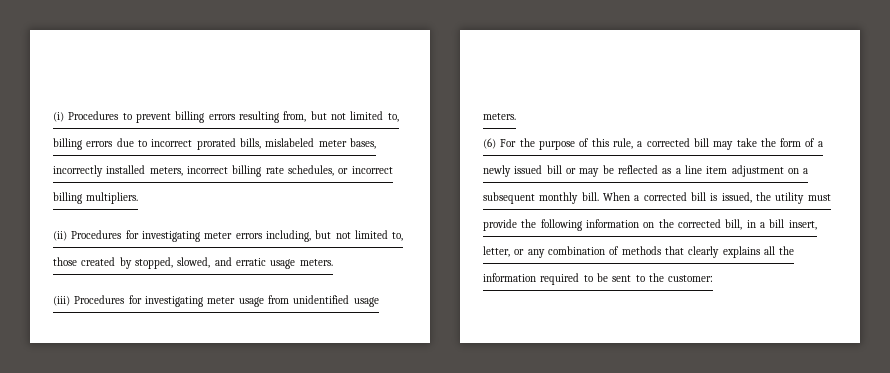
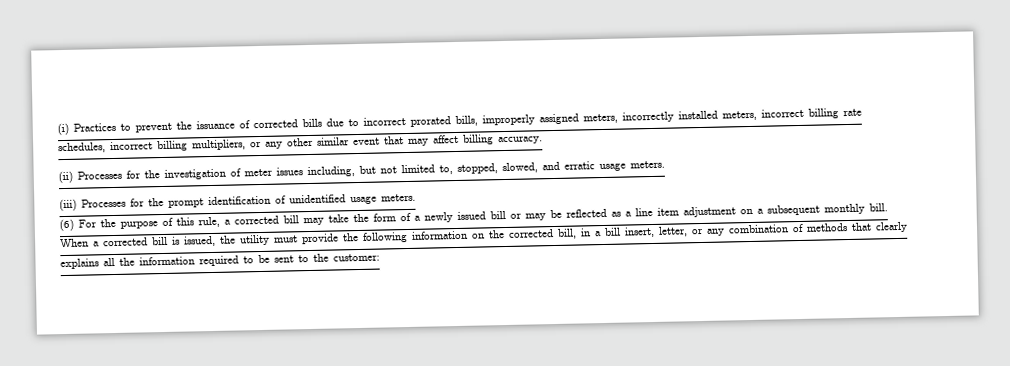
[68,111,119,120] Procedures -> [73,122,116,132] Practices
[175,111,399,123] [53,138,113,150] billing errors resulting from, but not limited to, billing errors -> [176,118,322,130] the issuance of corrected bills
[265,138,376,149] mislabeled meter bases, -> [482,113,618,126] improperly assigned meters,
[338,166,393,174] [53,192,139,204] [53,230,262,242] or incorrect billing multipliers. // (ii) Procedures for investigating meter errors -> [110,134,543,152] [58,167,303,184] incorrect billing multipliers, or any other similar event that may affect billing accuracy. // (ii) Processes for the investigation of meter issues
[53,257,132,269] those created by -> (453, 170) none
[74,295,289,307] Procedures for investigating meter usage from -> [81,195,286,208] Processes for the prompt identification of

